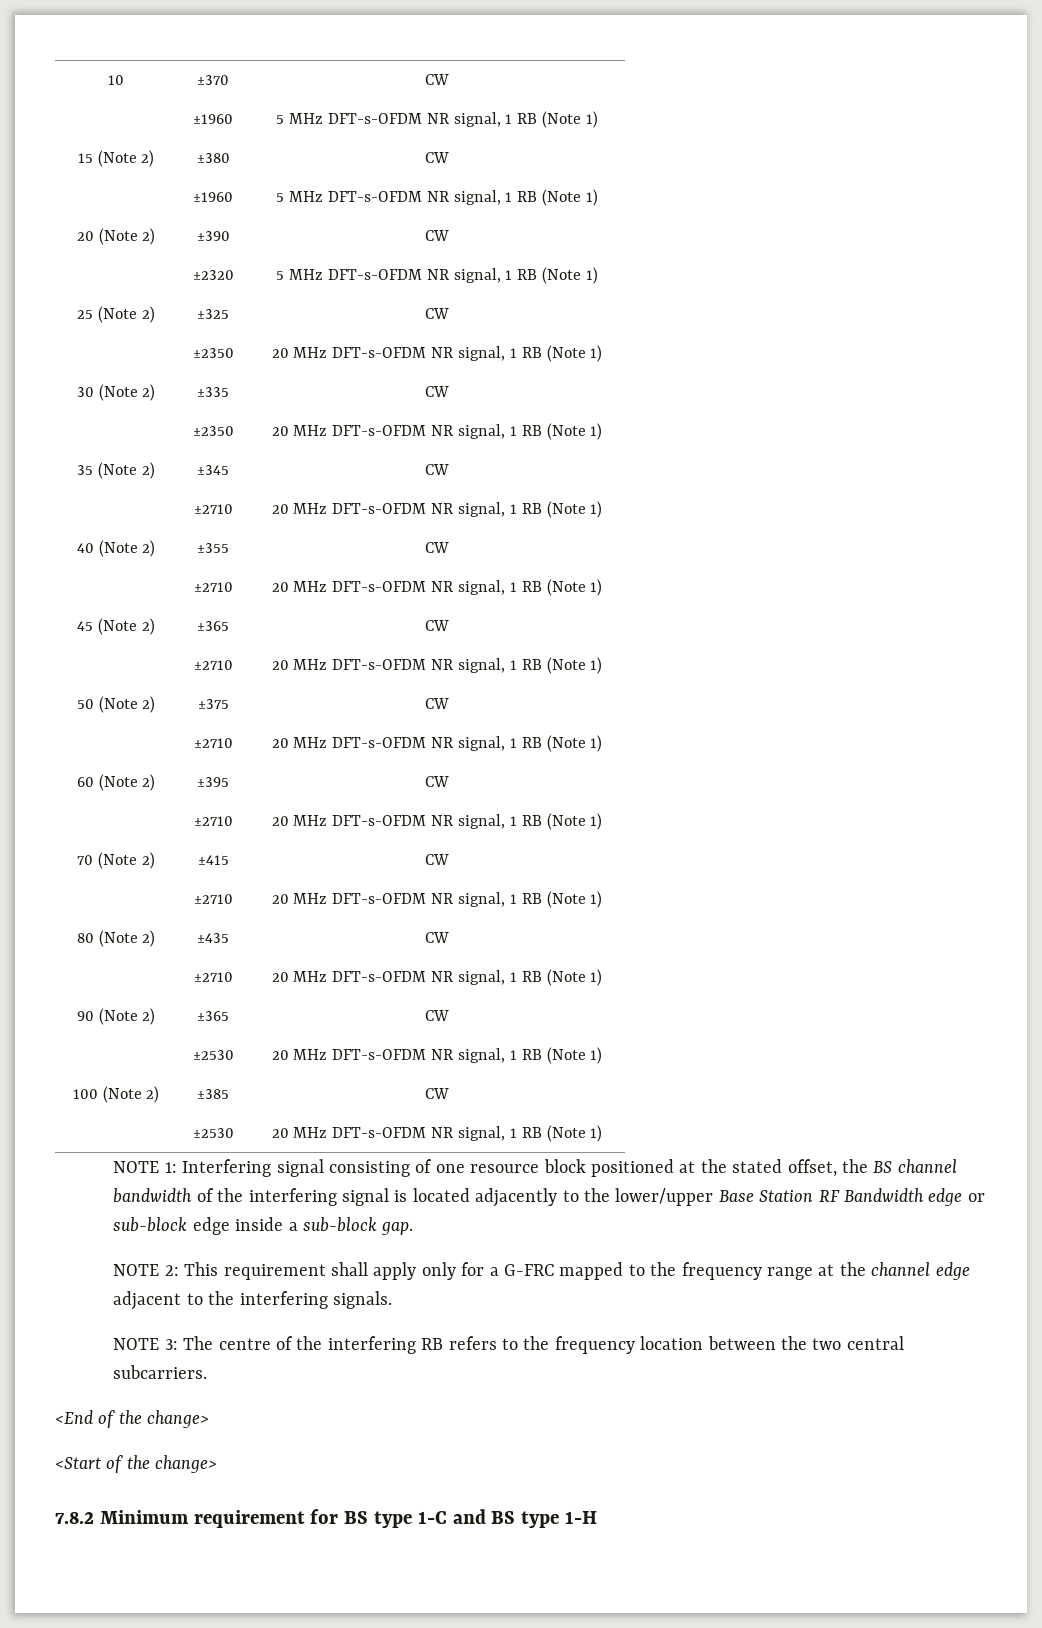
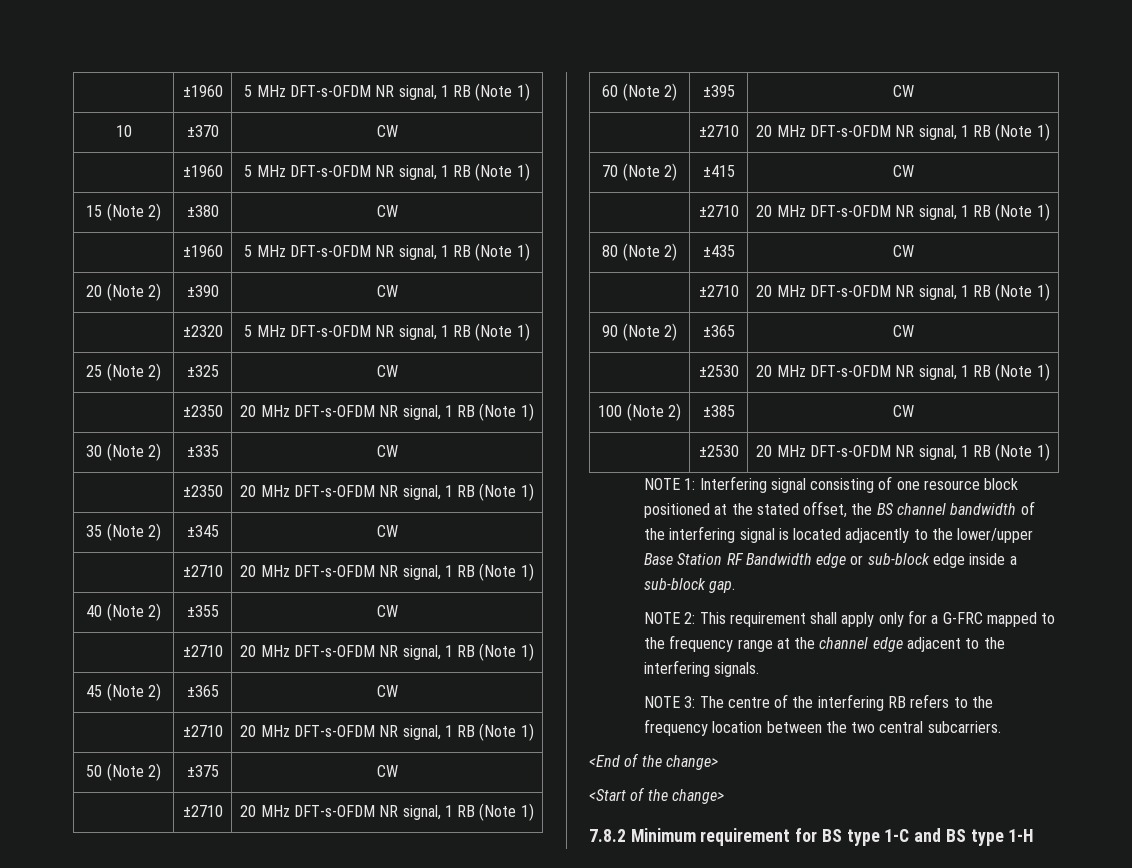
(108, 80) none -> [182,85,223,97] [244,83,530,101] | ±1960 | 5 MHz DFT-s-OFDM NR signal, 1 RB (Note 1) //

